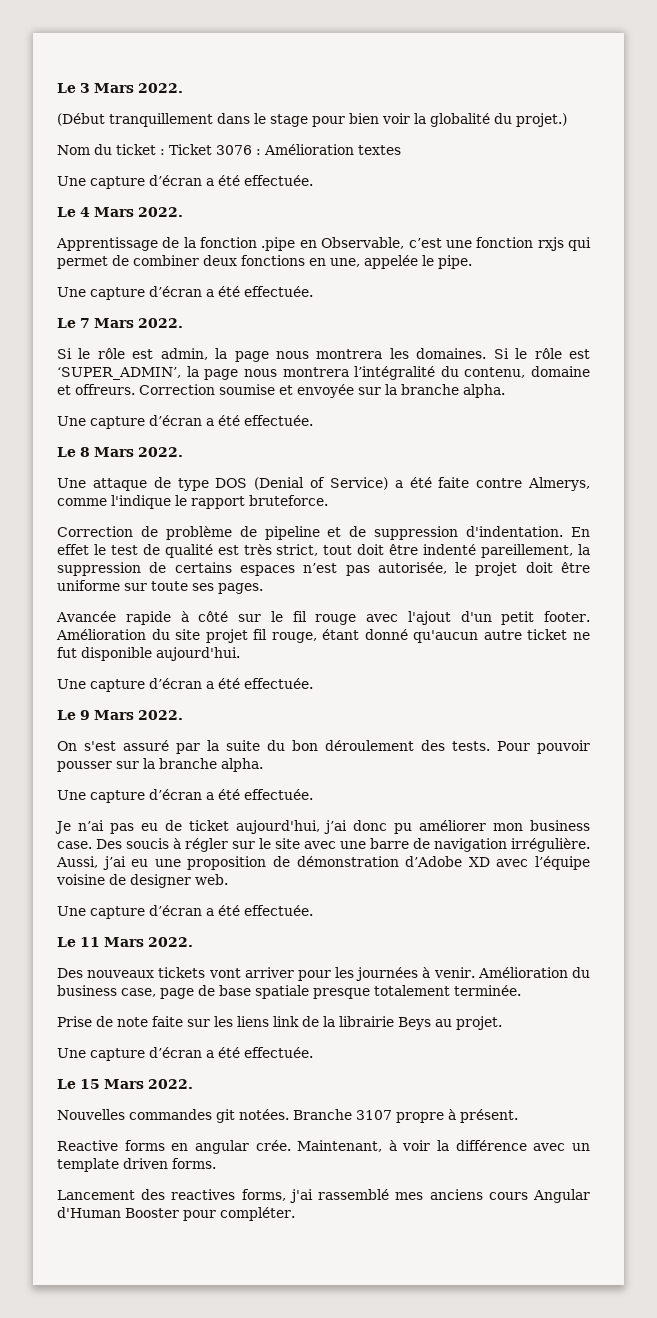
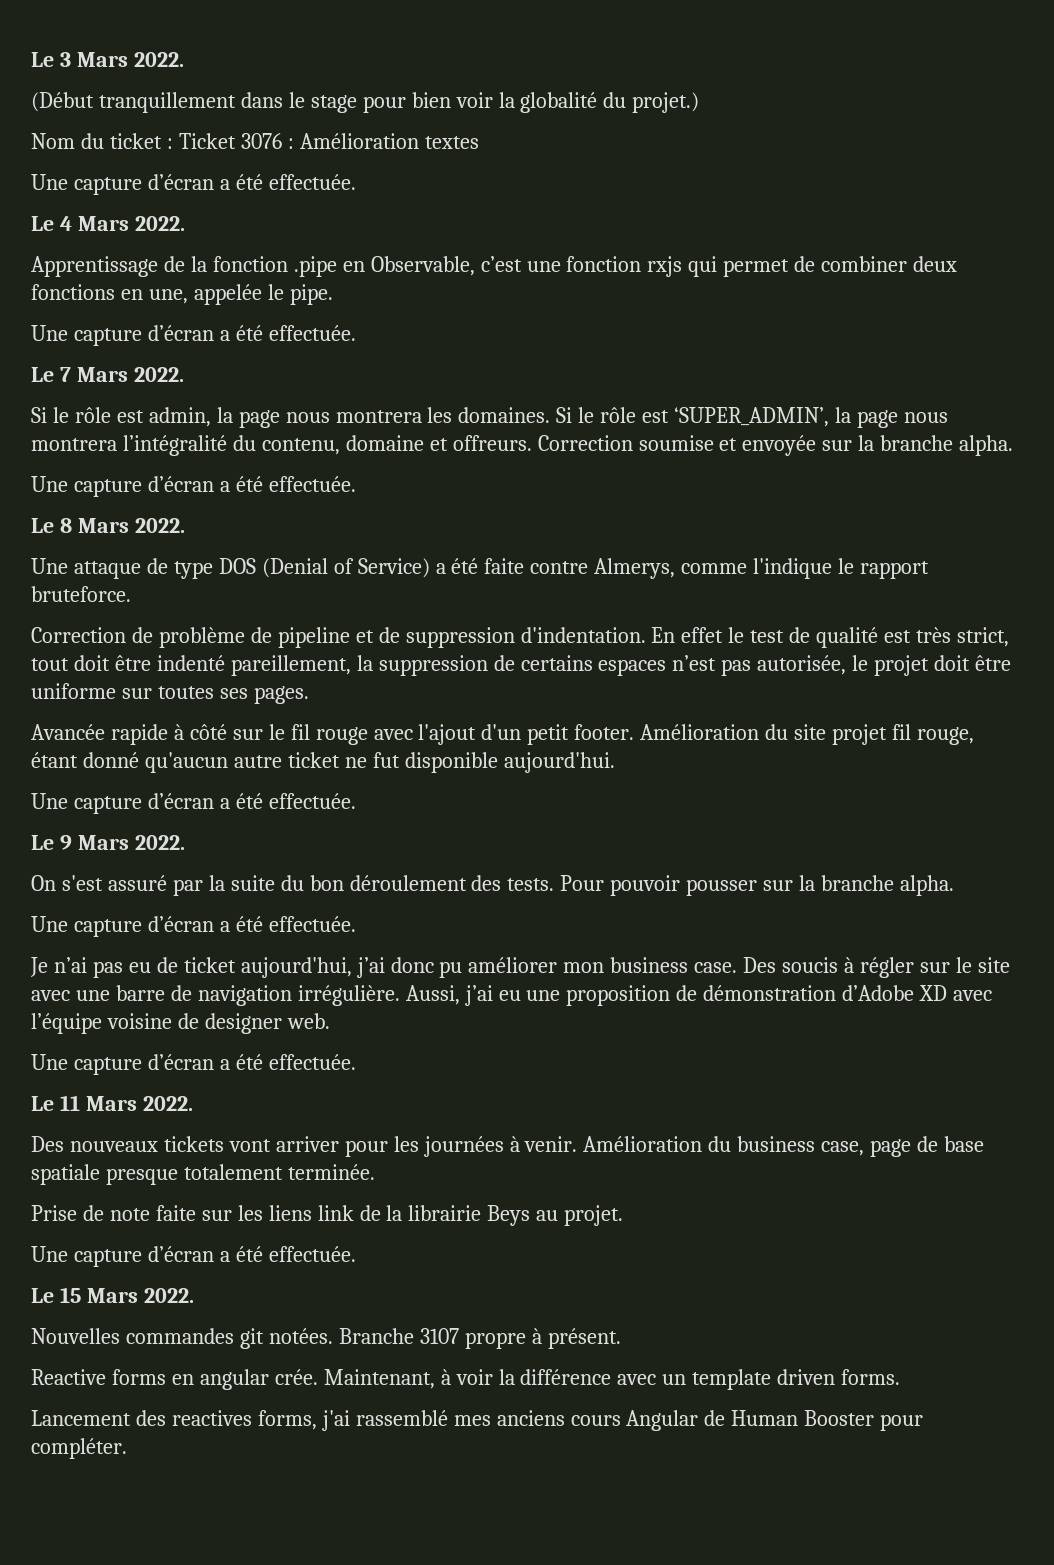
[151,581,188,591] toute -> [157,686,214,699] toutes
[57,1207,121,1218] d'Human -> [704,1410,799,1426] de Human

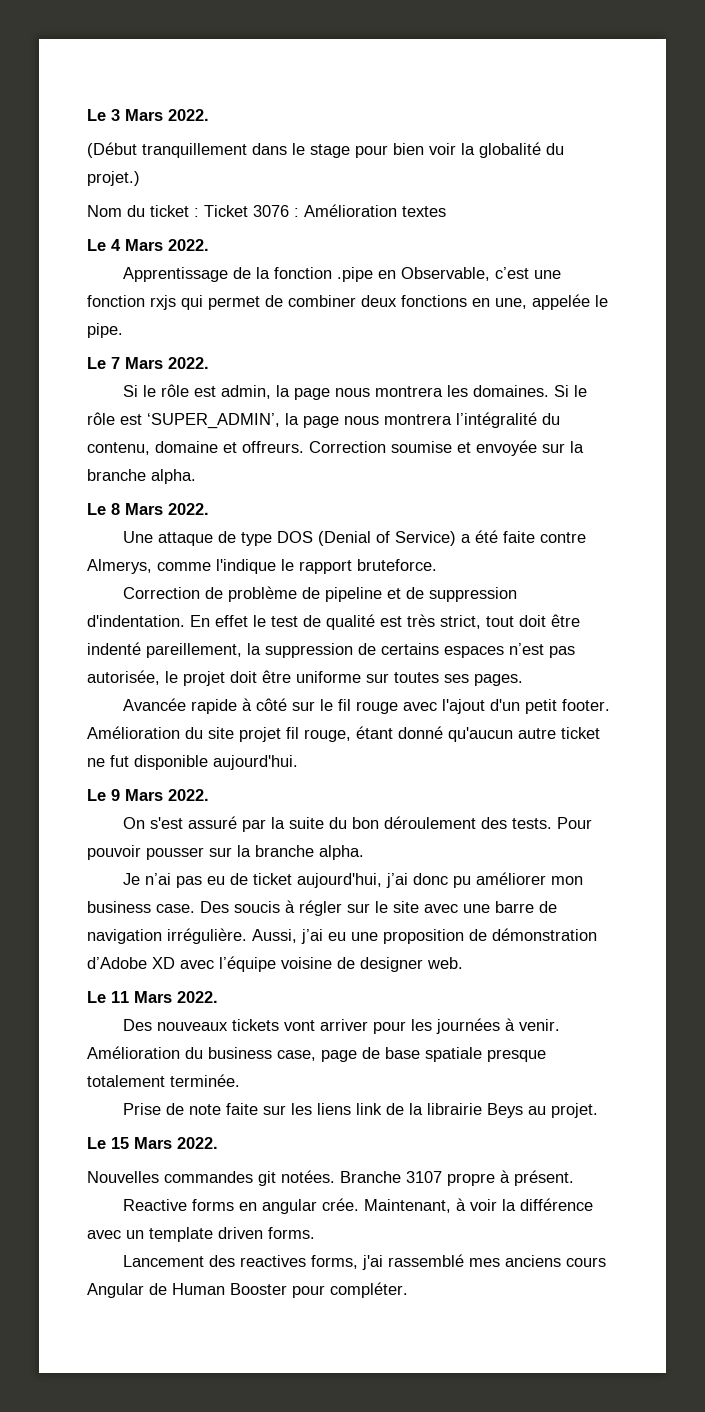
[31,174,356,195] // Une capture d’écran a été effectuée. -> (446, 211) none
[31,325,356,346] // Une capture d’écran a été effectuée. -> (123, 330) none
[31,476,356,497] // Une capture d’écran a été effectuée. -> (196, 476) none
[31,793,356,814] // Une capture d’écran a été effectuée. -> (298, 762) none
[31,916,356,937] // Une capture d’écran a été effectuée. -> (364, 852) none
[31,1054,356,1075] // Une capture d’écran a été effectuée. -> (463, 963) none
[31,1246,356,1267] // Une capture d’écran a été effectuée. -> (598, 1110) none

